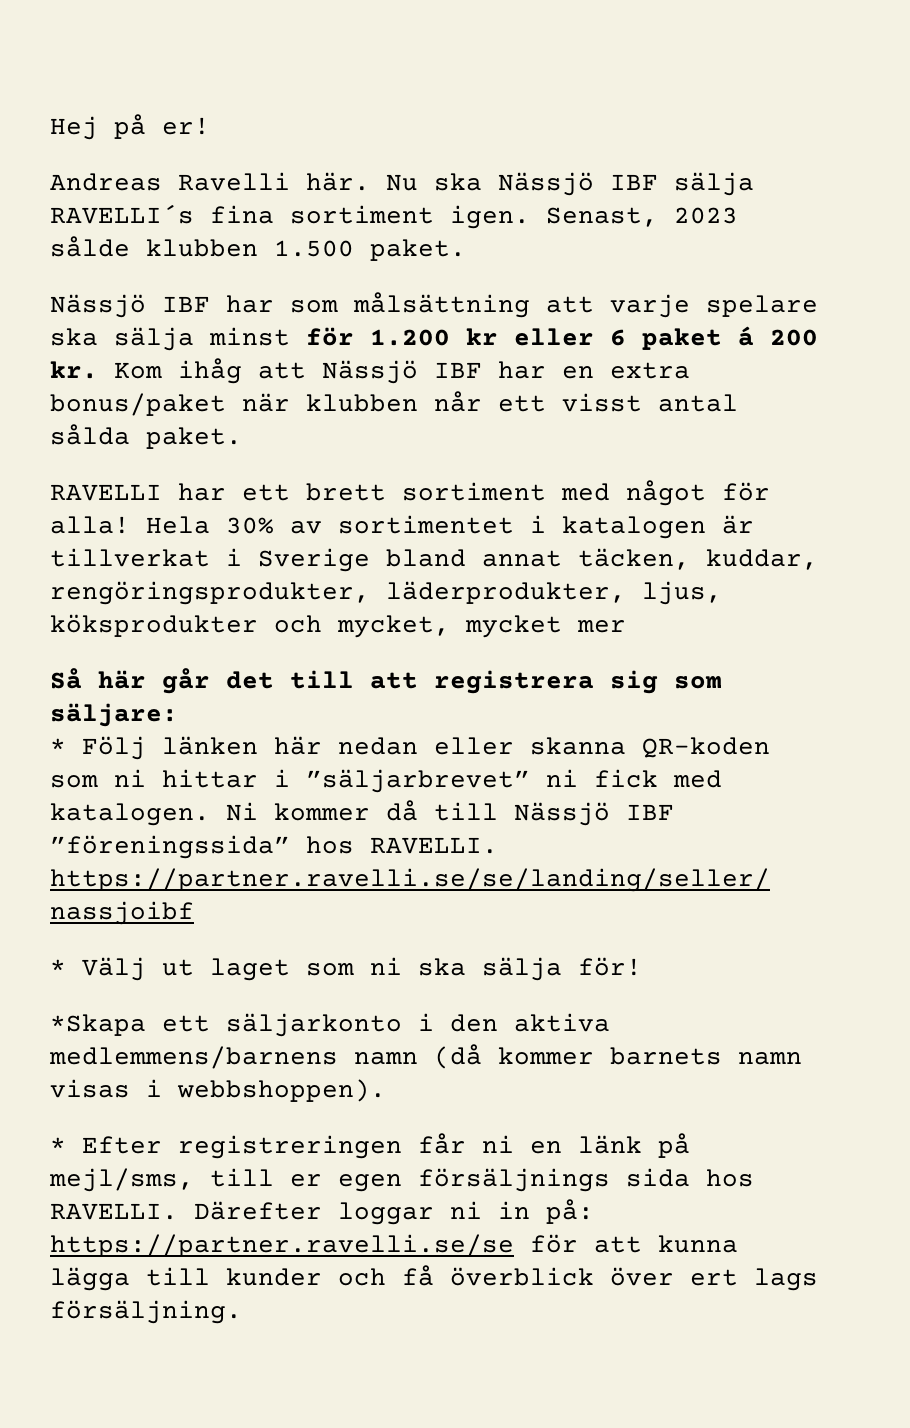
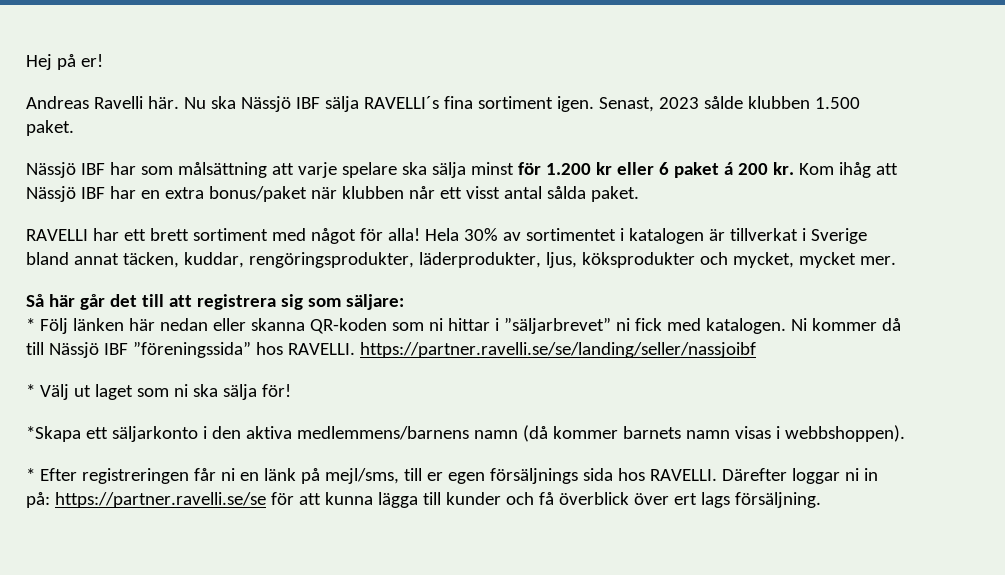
[577,620,626,633] mer -> [859,256,896,265] mer.

